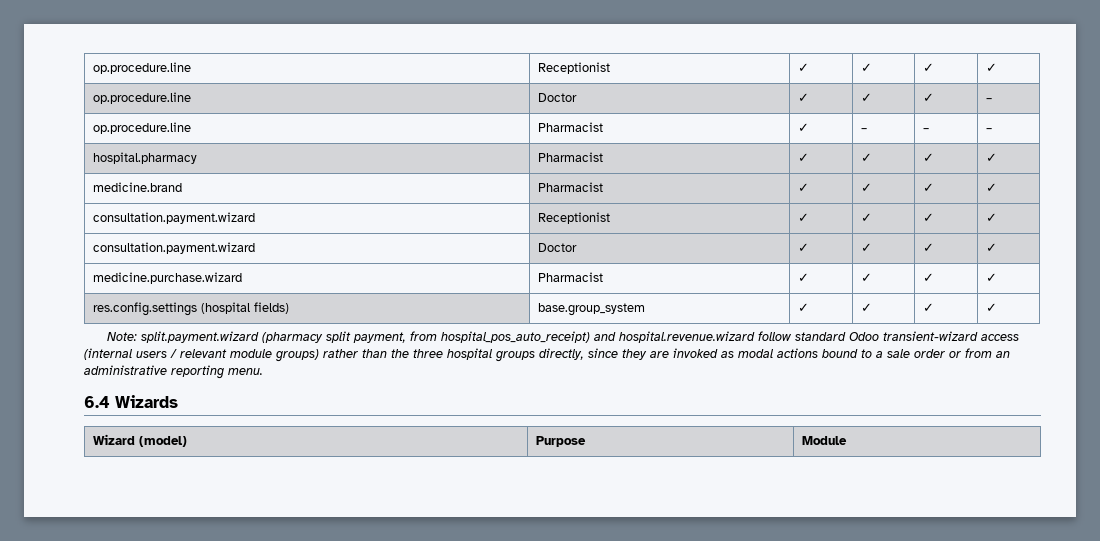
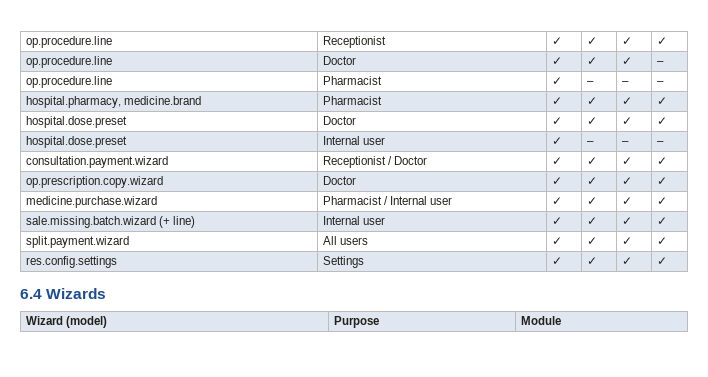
[93,152,198,164] [538,152,604,162] [798,153,810,162] [861,153,873,162] [923,153,935,162] [986,153,998,162] hospital.pharmacy | Pharmacist | ✓ | ✓ | ✓ | ✓ // -> [25,96,121,108] hospital.pharmacy,
[93,212,256,224] [538,212,611,224] [798,213,810,222] [861,213,873,222] [923,213,935,222] [986,213,998,222] [93,242,256,254] consultation.payment.wizard | Receptionist | ✓ | ✓ | ✓ | ✓ // consultation.payment.wizard -> [25,116,127,128] [322,116,356,125] [551,117,562,125] [586,117,597,125] [621,117,632,125] [656,117,667,125] [25,136,127,148] [322,136,385,145] [551,137,562,145] [586,141,594,145] [621,141,629,145] [656,141,664,145] [25,156,168,168] [322,156,427,168] [551,157,562,165] [586,157,597,165] [621,157,632,165] [656,157,667,165] [25,176,163,188] hospital.dose.preset | Doctor | ✓ | ✓ | ✓ | ✓ // hospital.dose.preset | Internal user | ✓ | – | – | – // consultation.payment.wizard | Receptionist / Doctor | ✓ | ✓ | ✓ | ✓ // op.prescription.copy.wizard
(604, 277) none -> [383,196,452,205] [551,197,562,205] [586,197,597,205] [621,197,632,205] [656,197,667,205] [25,216,195,228] [322,216,385,225] [551,217,562,225] [586,217,597,225] [621,217,632,225] [656,217,667,225] [25,236,129,248] [322,236,368,245] / Internal user | ✓ | ✓ | ✓ | ✓ // sale.missing.batch.wizard (+ line) | Internal user | ✓ | ✓ | ✓ | ✓ // split.payment.wizard | All users
[201,302,290,314] [538,303,646,316] [798,303,810,312] [861,303,873,312] [923,303,935,312] [986,303,998,312] [107,331,1020,343] [84,348,1010,362] [84,365,263,379] (hospital fields) | base.group_system | ✓ | ✓ | ✓ | ✓ // Note: split.payment.wizard (pharmacy split payment, from hospital_pos_auto_receipt) and hospital.revenue.wizard follow standard Odoo transient-wizard access (internal users / relevant module groups) rather than the three hospital groups directly, since they are invoked as modal actions bound to a sale order or from an administrative reporting menu. -> [322,256,364,268] [551,257,562,265] [586,257,597,265] [621,257,632,265] [656,257,667,265] | Settings | ✓ | ✓ | ✓ | ✓

